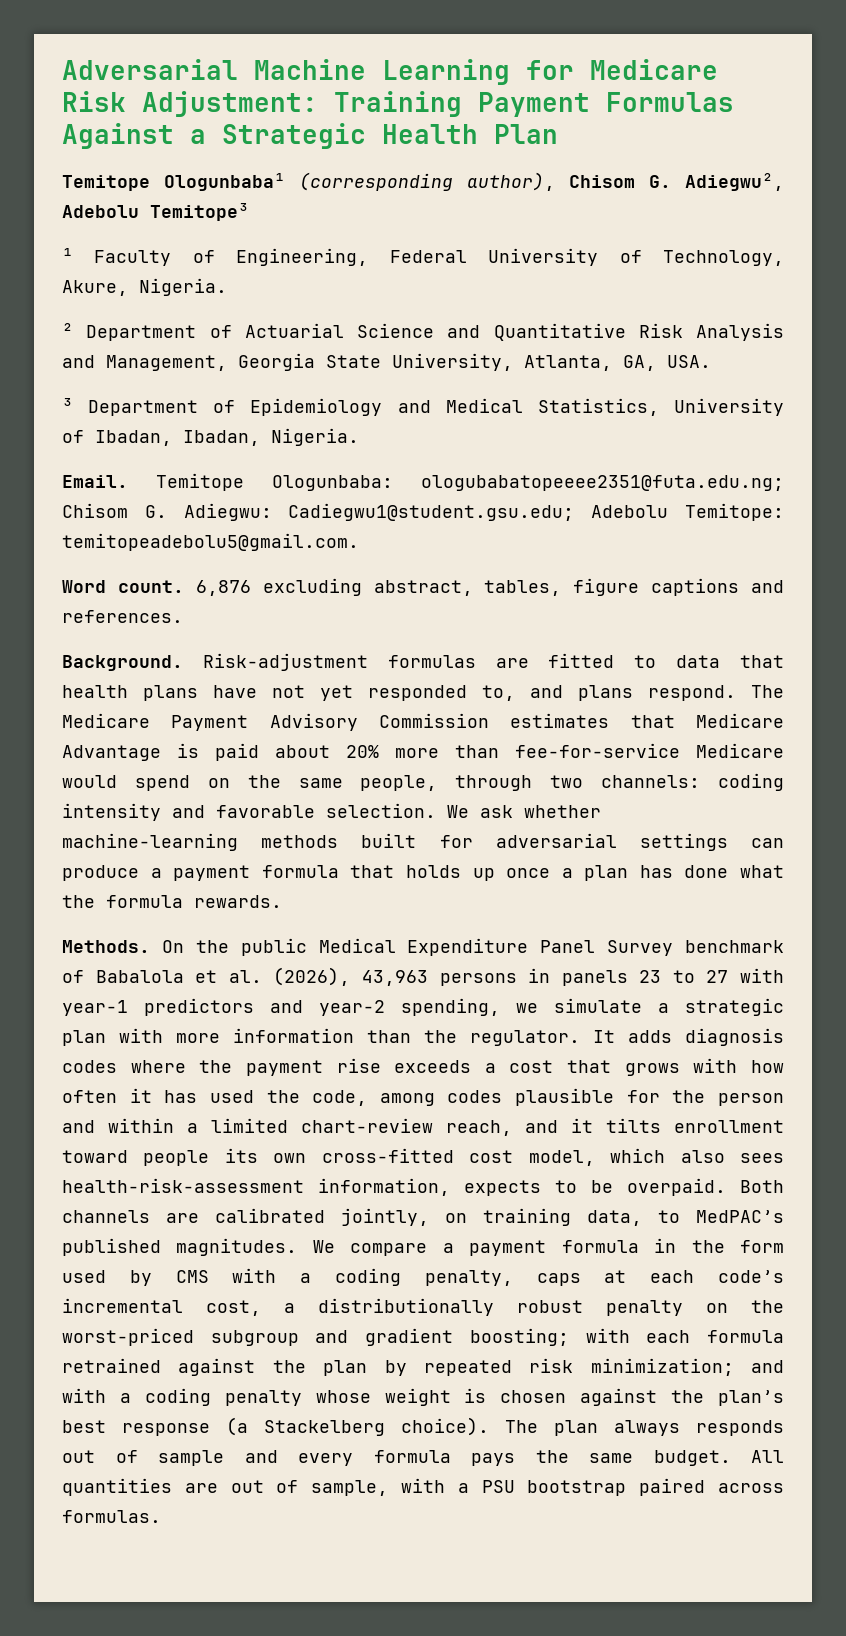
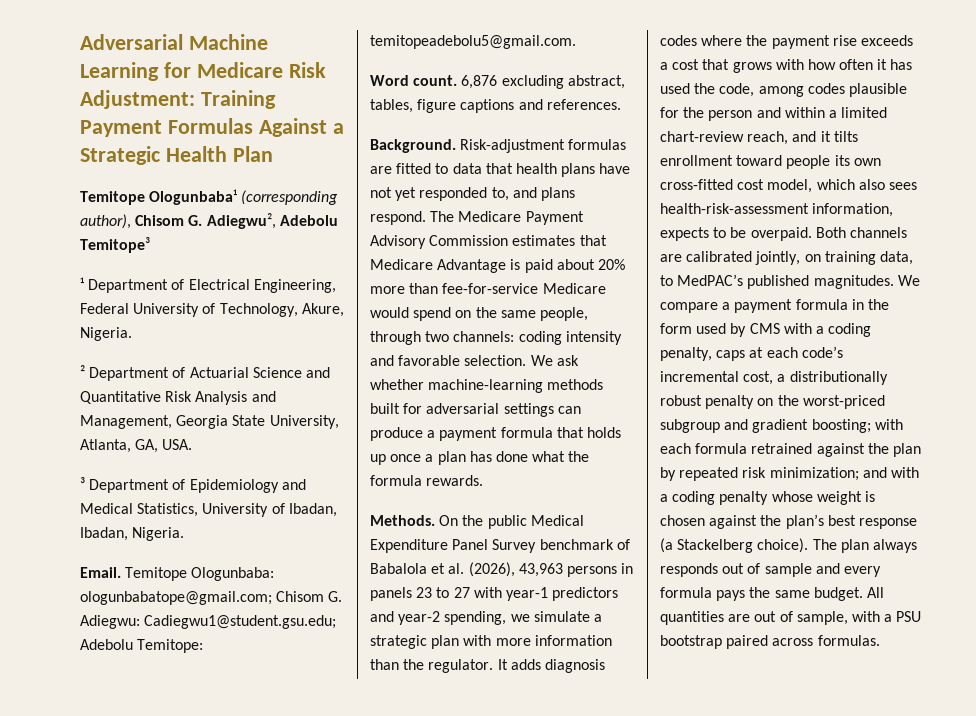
[94,250,215,266] Faculty of -> [88,279,250,293] Department of Electrical
[421,475,784,491] ologubabatopeeee2351@futa.edu.ng; -> [80,591,272,605] ologunbabatope@gmail.com;

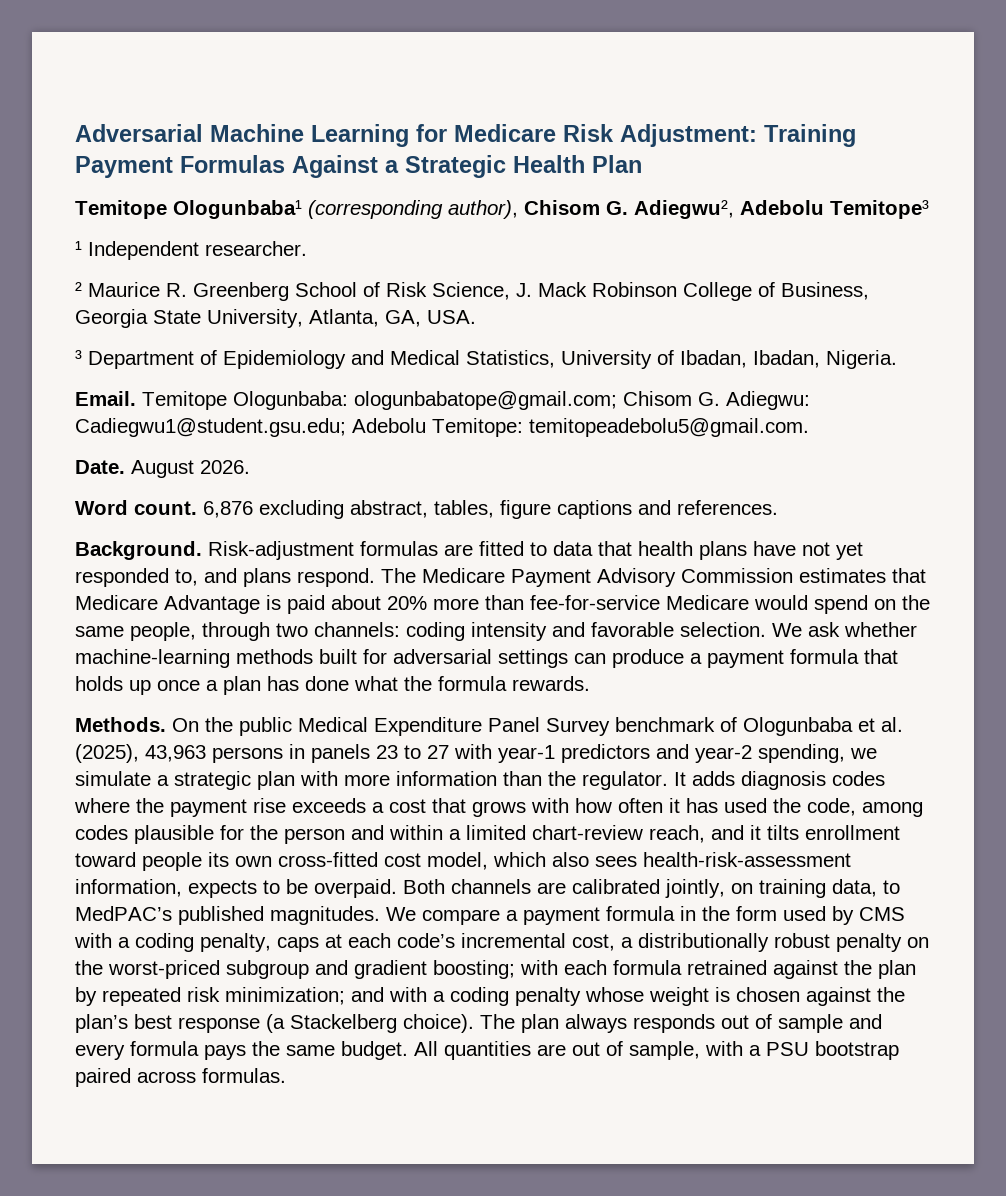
[88,279,336,293] [80,303,344,317] [80,327,132,341] [80,365,330,381] [80,391,276,405] [80,415,172,429] Department of Electrical Engineering, Federal University of Technology, Akure, Nigeria. // ² Department of Actuarial Science and Quantitative Risk Analysis and Management, -> [88,241,307,260] [75,282,869,301] Independent researcher. // ² Maurice R. Greenberg School of Risk Science, J. Mack Robinson College of Business,
(576, 42) none -> [75,460,250,478] // Date. August 2026.
[370,563,427,574] Babalola -> [743,717,853,736] Ologunbaba
[468,562,515,577] (2026), -> [75,744,139,763] (2025),

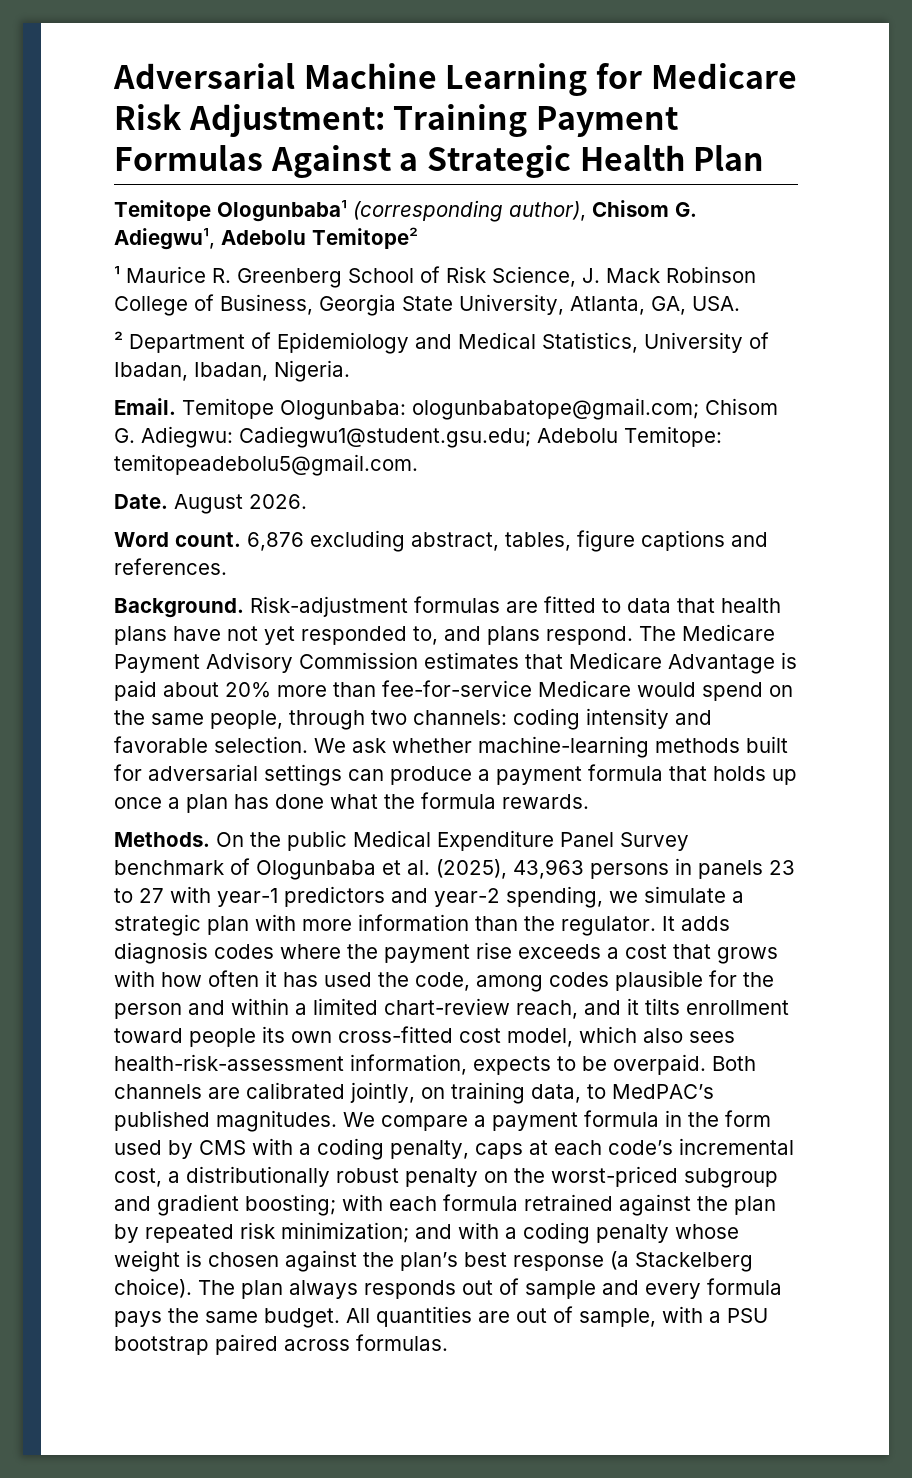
[634,200,929,219] [75,241,307,260] [75,282,82,297] Adiegwu², Adebolu Temitope³ // ¹ Independent researcher. // ² -> [114,227,418,250] [114,266,120,283] Adiegwu¹, Adebolu Temitope² // ¹
[75,350,82,365] ³ -> [114,331,123,349] ²

